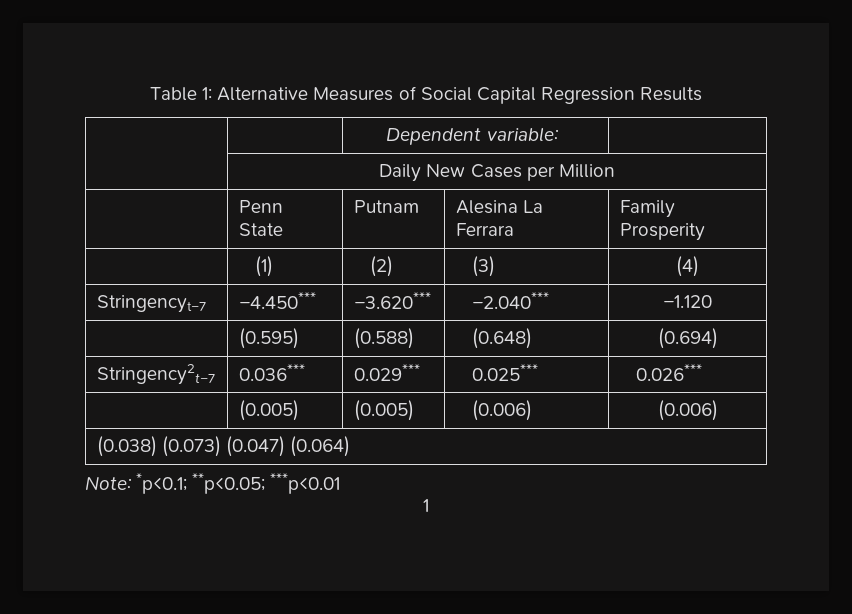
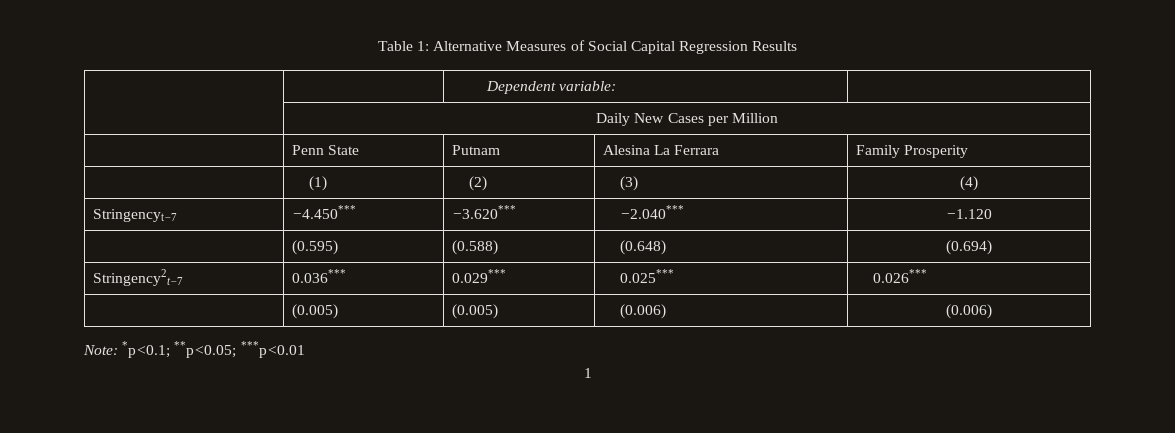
[96,436,351,457] // (0.038) (0.073) (0.047) (0.064) -> (992, 311) none

